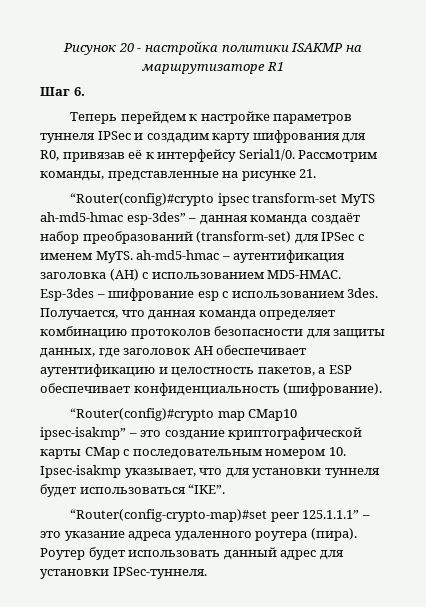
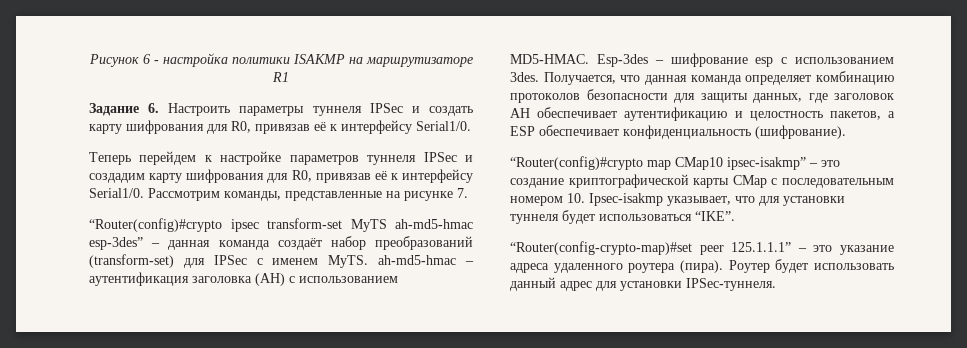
[118,43,134,52] 20 -> [142,54,150,64] 6
[40,87,70,96] Шаг -> [89,103,139,116] Задание
(85, 91) none -> [168,103,474,116] [89,120,471,134] Настроить параметры туннеля IPSec и создать карту шифрования для R0, привязав её к интерфейсу Serial1/0.
[299,169,317,178] 21. -> [457,188,468,198] 7.

